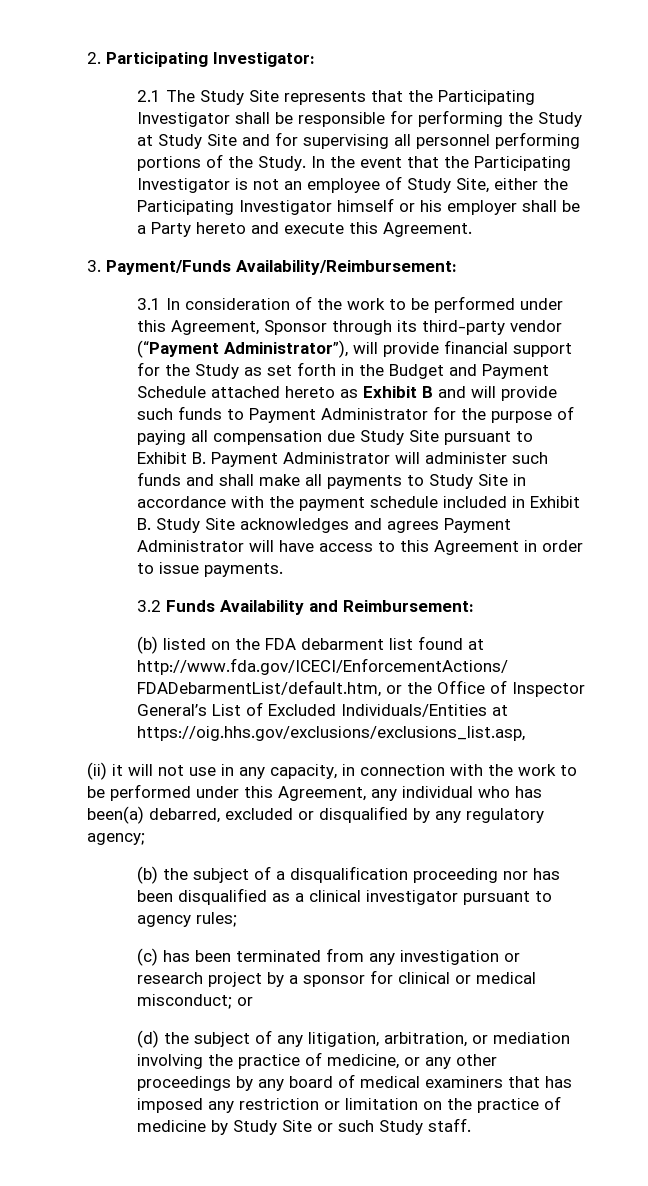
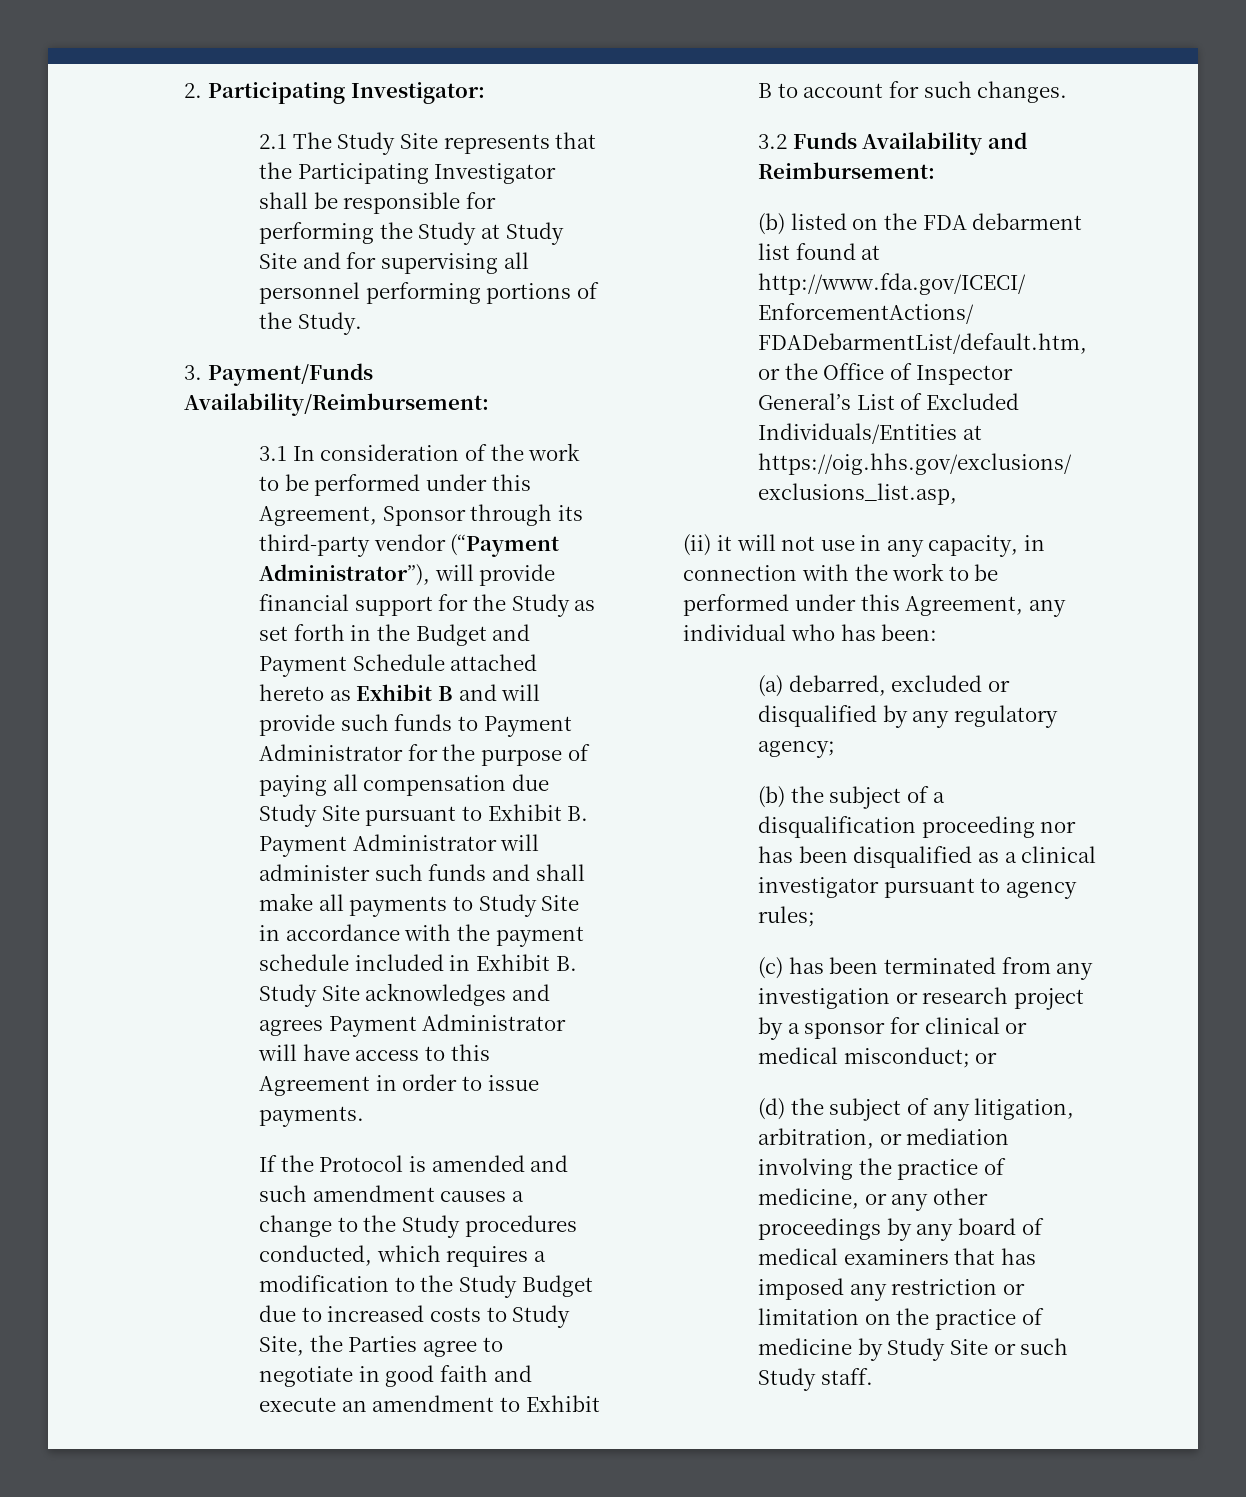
[311,156,572,171] [137,176,569,193] [137,198,581,215] [137,222,473,237] In the event that the Participating Investigator is not an employee of Study Site, either the Participating Investigator himself or his employer shall be a Party hereto and execute this Agreement. -> (362, 323) none
(284, 570) none -> [259,1155,569,1172] [259,1185,525,1202] [259,1215,577,1238] [259,1245,547,1267] [259,1275,593,1298] [259,1305,571,1328] [259,1335,503,1357] [259,1365,532,1387] [259,1395,600,1412] [758,81,1068,103] // If the Protocol is amended and such amendment causes a change to the Study procedures conducted, which requires a modification to the Study Budget due to increased costs to Study Site, the Parties agree to negotiate in good faith and execute an amendment to Exhibit B to account for such changes.
[87,806,145,824] been(a) -> [881,624,938,641] [758,675,784,697] been: // (a)

